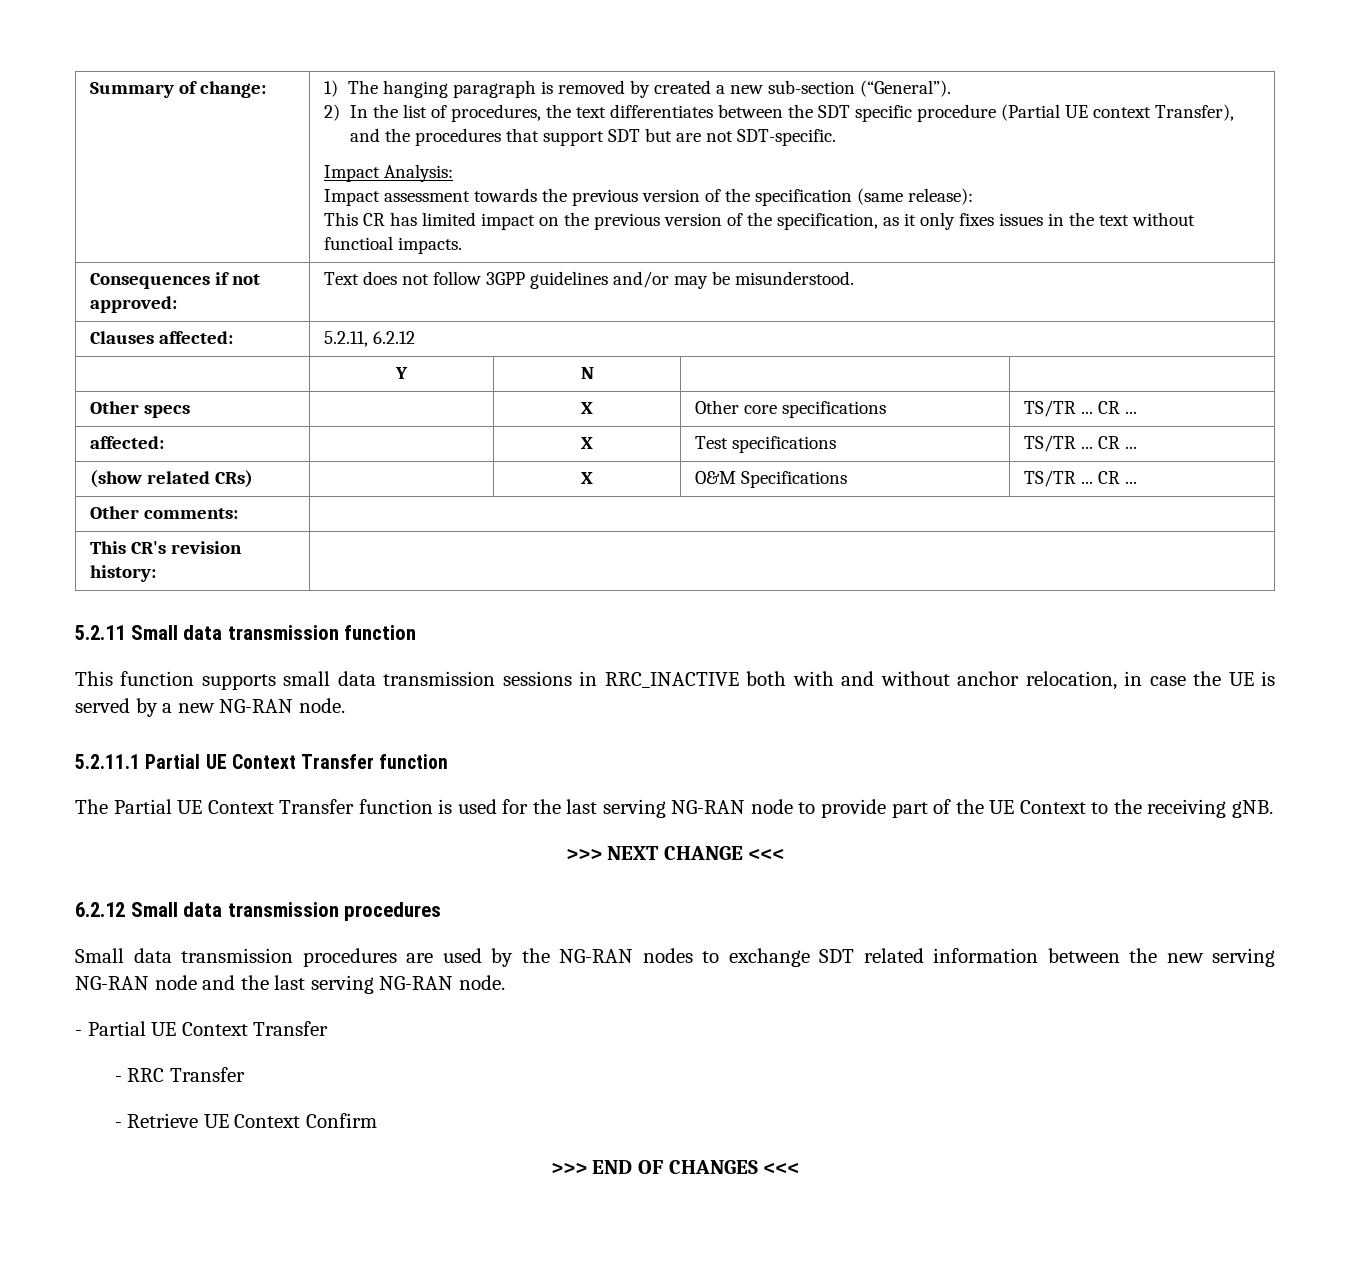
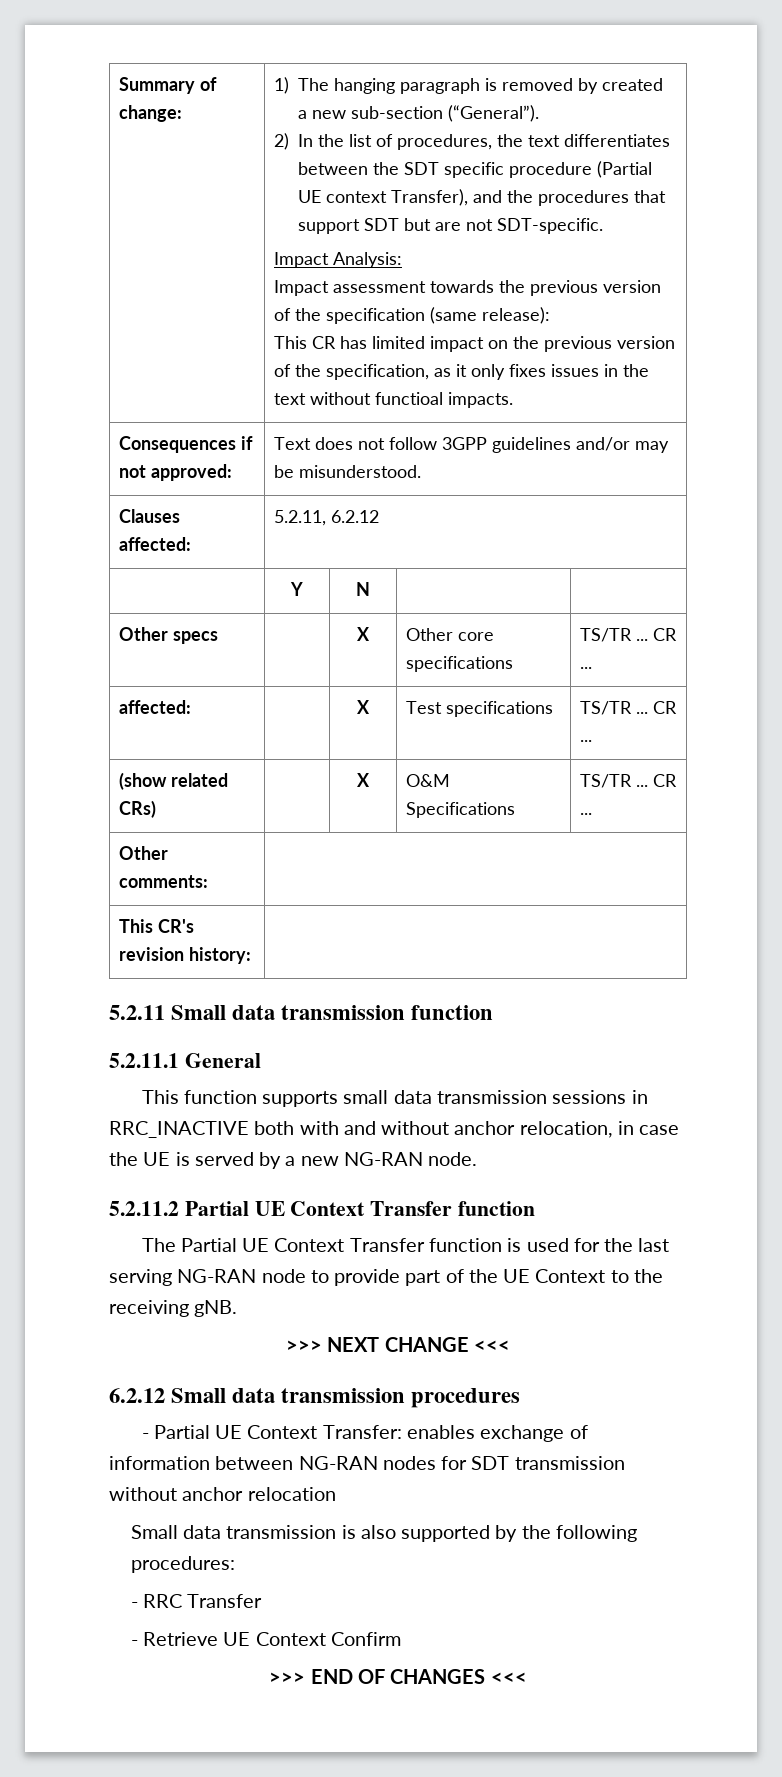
(417, 632) none -> [109,1053,261,1068] // 5.2.11.1 General
[75,754,140,769] 5.2.11.1 -> [109,1201,179,1216] 5.2.11.2
[75,948,1275,967] [75,975,505,994] [75,1021,329,1036] Small data transmission procedures are used by the NG-RAN nodes to exchange SDT related information between the new serving NG-RAN node and the last serving NG-RAN node. // - Partial UE Context Transfer -> [141,1425,588,1442] [109,1456,625,1470] [109,1487,336,1501] [130,1525,637,1542] [130,1556,235,1573] - Partial UE Context Transfer: enables exchange of information between NG-RAN nodes for SDT transmission without anchor relocation // Small data transmission is also supported by the following procedures:

